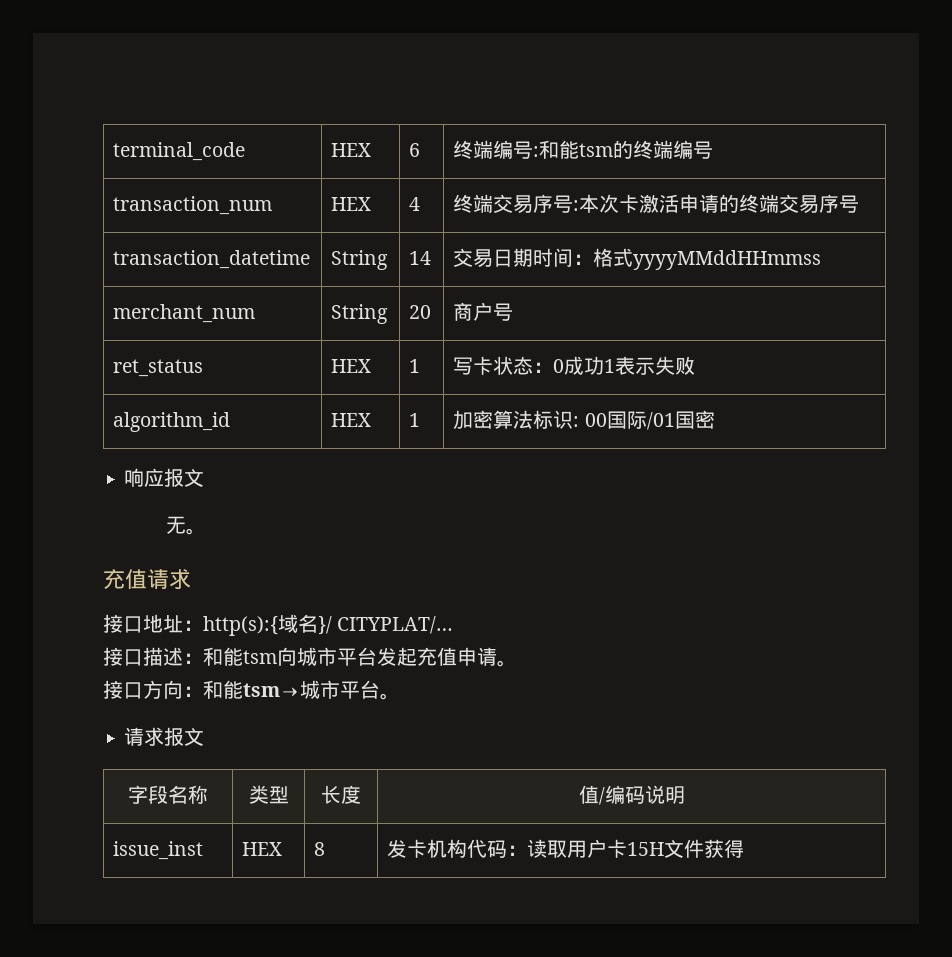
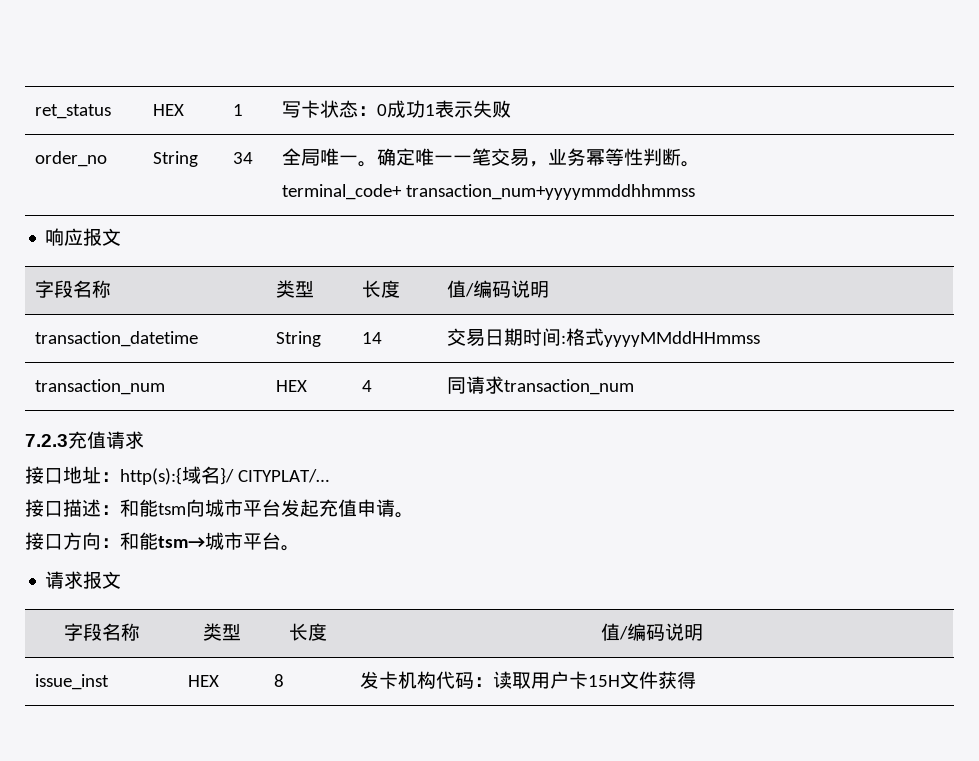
[113,142,246,161] [331,143,372,157] [409,143,421,157] [453,140,714,159] [113,196,273,215] [331,197,372,211] [409,197,421,211] [453,194,860,214] [113,250,311,269] [331,250,389,270] [409,251,432,265] [453,248,822,270] [113,304,256,323] [331,304,389,324] [409,305,432,319] [453,302,514,321] terminal_code | HEX | 6 | 终端编号:和能tsm的终端编号 // transaction_num | HEX | 4 | 终端交易序号:本次卡激活申请的终端交易序号 // transaction_datetime | String | 14 | 交易日期时间：格式yyyyMMddHHmmss // merchant_num | String | 20 | 商户号 // -> (34, 111) none
[113,412,231,432] [331,413,372,427] [409,413,421,427] [453,410,715,430] [124,468,205,487] [166,516,207,535] algorithm_id | HEX | 1 | 加密算法标识: 00国际/01国密 // 响应报文 // 无。 // -> [34,151,107,167] [152,151,198,167] [232,152,253,164] [281,148,700,167] [281,184,695,200] [45,228,122,246] [34,280,111,298] [275,280,314,298] [361,280,400,298] [446,280,549,298] [34,331,198,347] [275,331,321,347] [361,332,382,344] [446,328,760,347] [34,379,165,395] [275,380,307,392] [361,380,372,392] [446,376,634,395] [25,434,68,447] order_no | String | 34 | 全局唯一。确定唯一一笔交易，业务幂等性判断。 // terminal_code+ transaction_num+yyyymmddhhmmss // 响应报文 // 字段名称 | 类型 | 长度 | 值/编码说明 // transaction_datetime | String | 14 | 交易日期时间:格式yyyyMMddHHmmss // transaction_num | HEX | 4 | 同请求transaction_num // 7.2.3

